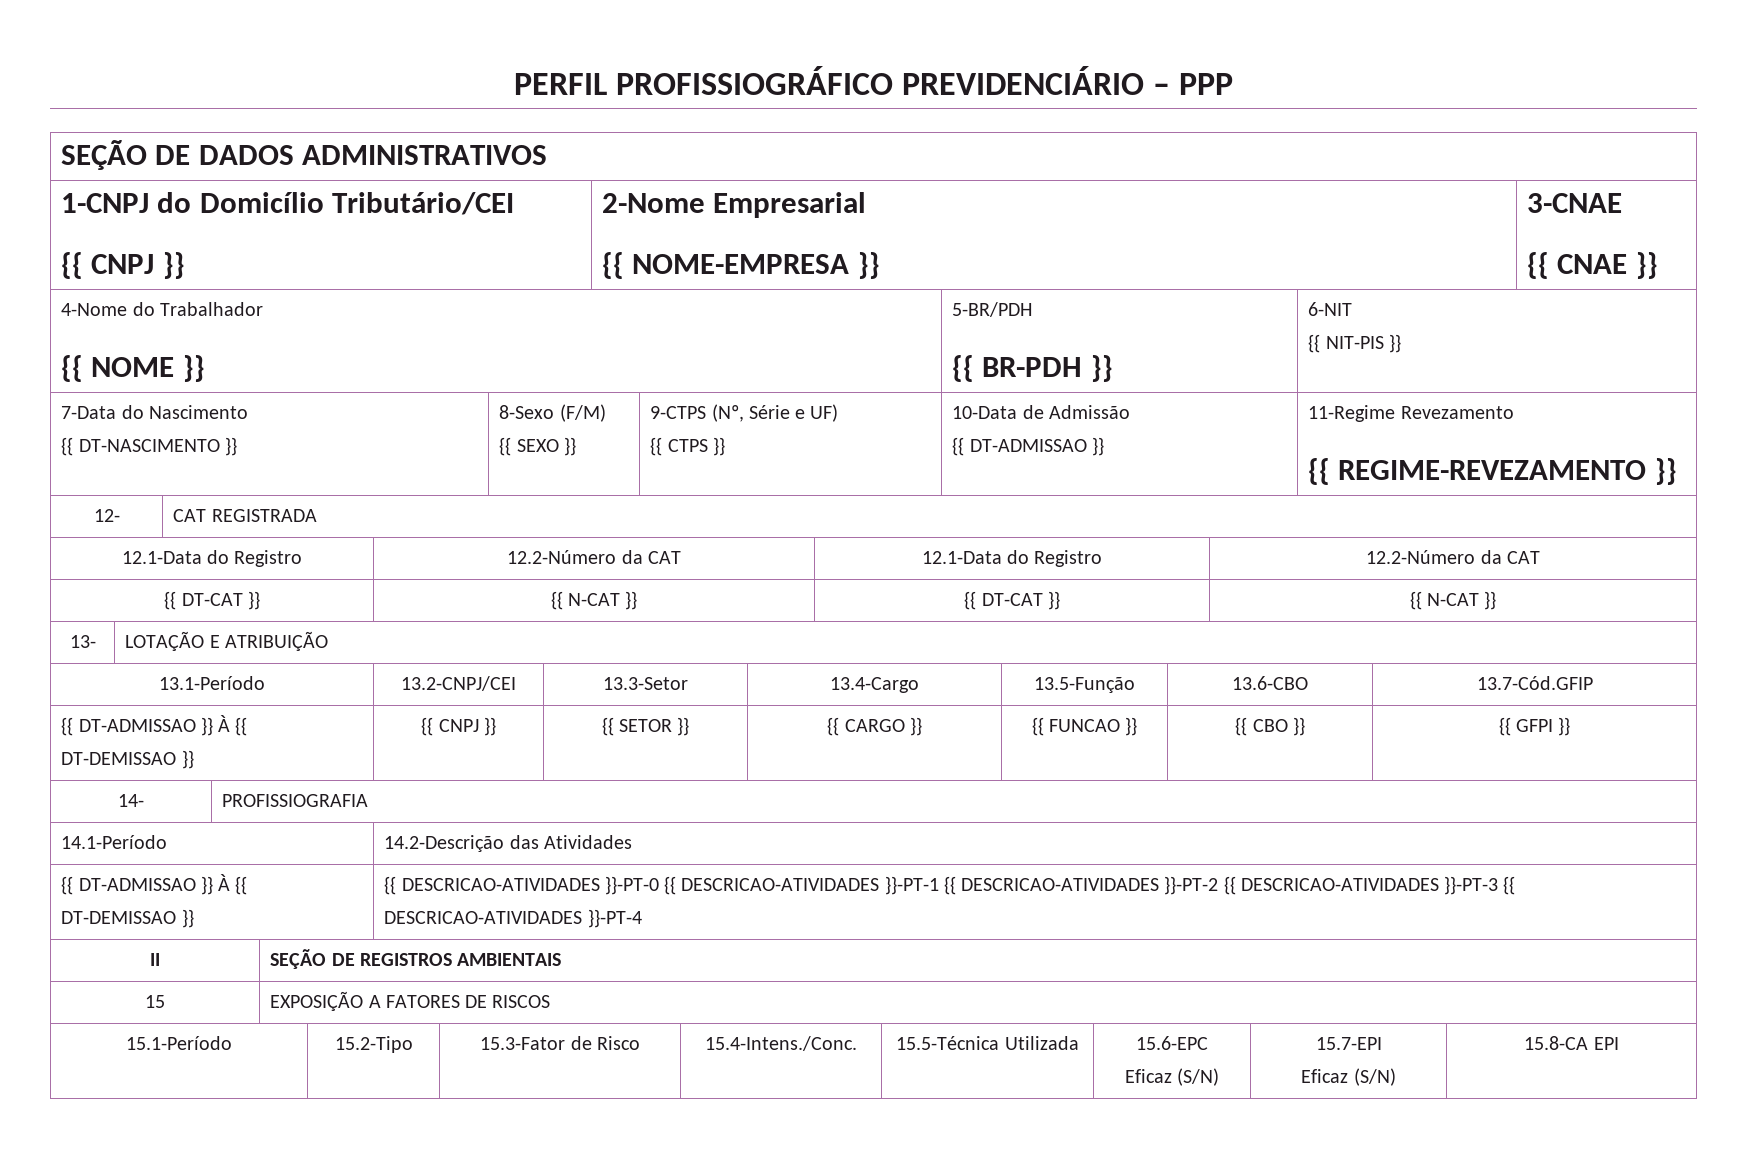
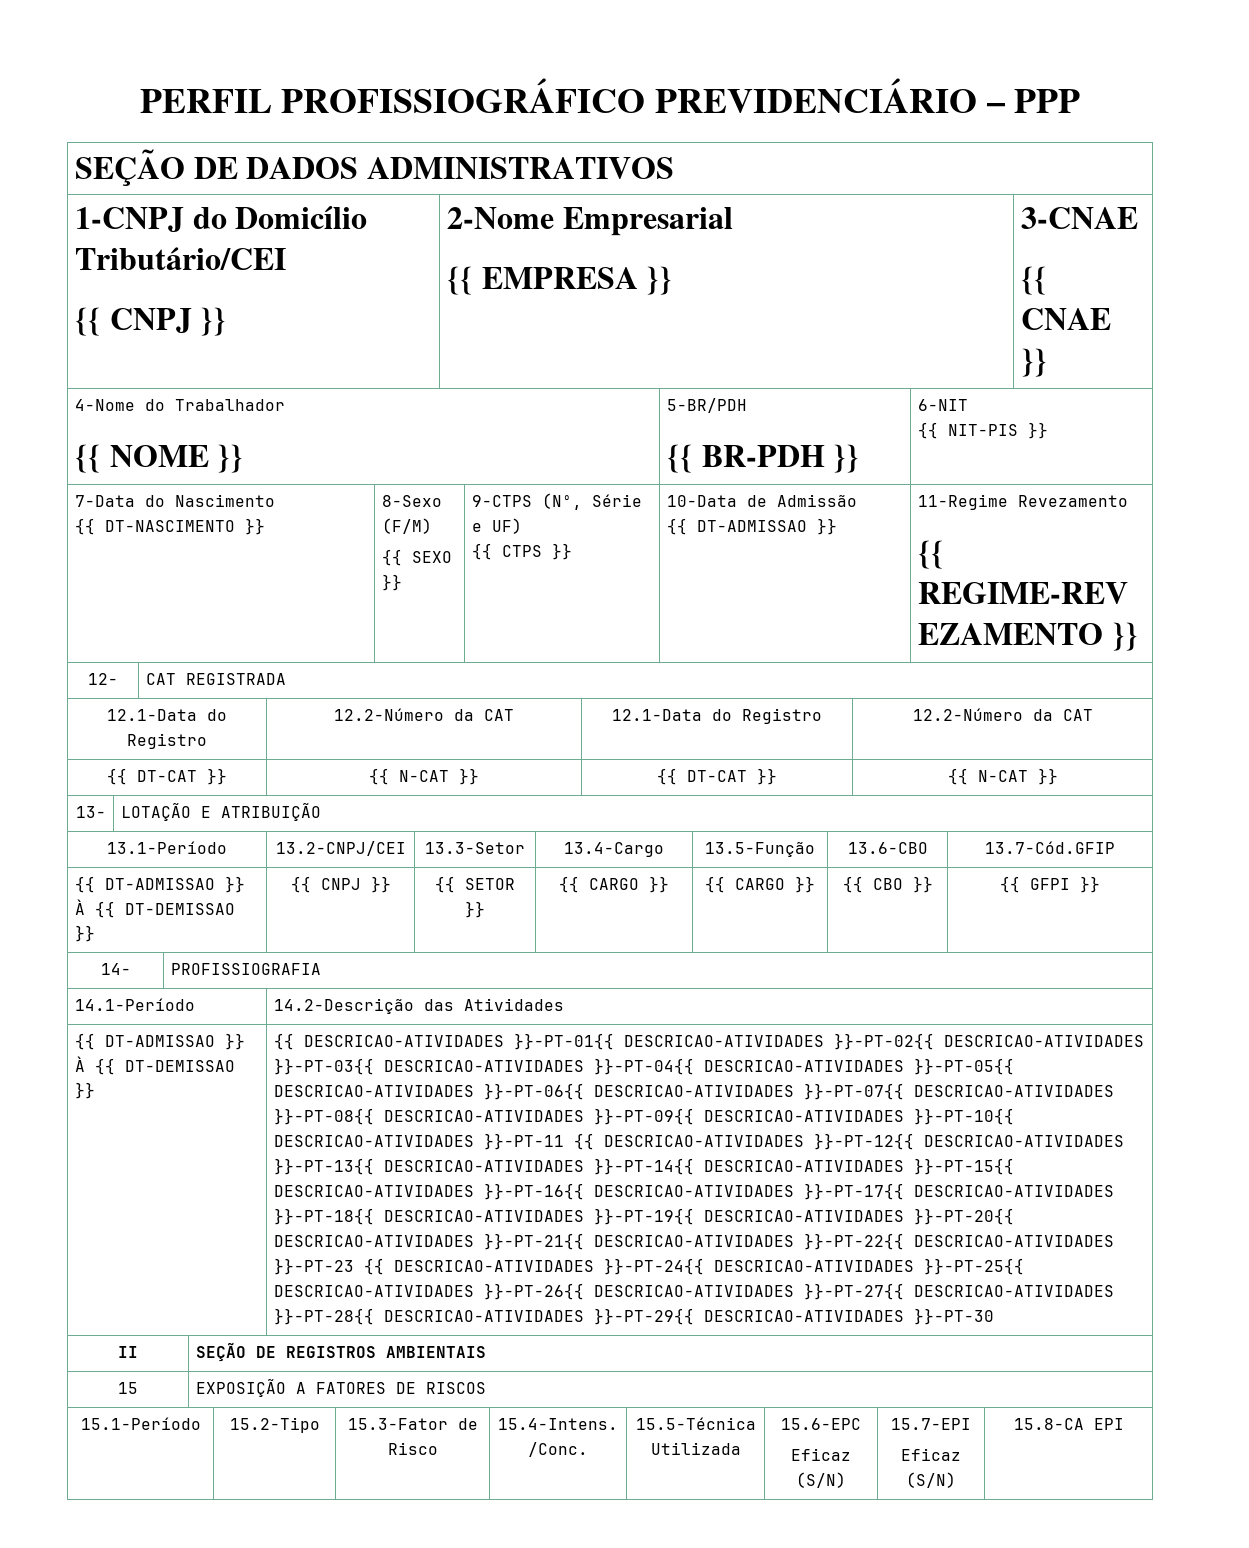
[632,254,850,274] NOME-EMPRESA -> [481,267,638,289] EMPRESA
[1049,719,1120,732] FUNCAO -> [735,878,785,890] CARGO
[604,876,1516,895] [384,909,642,928] }}-PT-0 {{ DESCRICAO-ATIVIDADES }}-PT-1 {{ DESCRICAO-ATIVIDADES }}-PT-2 {{ DESCRICAO-ATIVIDADES }}-PT-3 {{ DESCRICAO-ATIVIDADES }}-PT-4 -> [513,1033,1144,1050] [273,1058,1014,1075] [273,1083,1114,1100] [273,1108,1014,1125] [273,1133,1124,1150] [273,1158,1014,1175] [273,1183,1114,1200] [273,1208,1014,1225] [273,1233,1114,1250] [273,1258,1024,1275] [273,1283,1114,1300] [273,1308,994,1325] }}-PT-01{{ DESCRICAO-ATIVIDADES }}-PT-02{{ DESCRICAO-ATIVIDADES }}-PT-03{{ DESCRICAO-ATIVIDADES }}-PT-04{{ DESCRICAO-ATIVIDADES }}-PT-05{{ DESCRICAO-ATIVIDADES }}-PT-06{{ DESCRICAO-ATIVIDADES }}-PT-07{{ DESCRICAO-ATIVIDADES }}-PT-08{{ DESCRICAO-ATIVIDADES }}-PT-09{{ DESCRICAO-ATIVIDADES }}-PT-10{{ DESCRICAO-ATIVIDADES }}-PT-11 {{ DESCRICAO-ATIVIDADES }}-PT-12{{ DESCRICAO-ATIVIDADES }}-PT-13{{ DESCRICAO-ATIVIDADES }}-PT-14{{ DESCRICAO-ATIVIDADES }}-PT-15{{ DESCRICAO-ATIVIDADES }}-PT-16{{ DESCRICAO-ATIVIDADES }}-PT-17{{ DESCRICAO-ATIVIDADES }}-PT-18{{ DESCRICAO-ATIVIDADES }}-PT-19{{ DESCRICAO-ATIVIDADES }}-PT-20{{ DESCRICAO-ATIVIDADES }}-PT-21{{ DESCRICAO-ATIVIDADES }}-PT-22{{ DESCRICAO-ATIVIDADES }}-PT-23 {{ DESCRICAO-ATIVIDADES }}-PT-24{{ DESCRICAO-ATIVIDADES }}-PT-25{{ DESCRICAO-ATIVIDADES }}-PT-26{{ DESCRICAO-ATIVIDADES }}-PT-27{{ DESCRICAO-ATIVIDADES }}-PT-28{{ DESCRICAO-ATIVIDADES }}-PT-29{{ DESCRICAO-ATIVIDADES }}-PT-30
[705,1036,857,1051] 15.4-Intens./Conc. -> [498,1418,618,1430] [528,1442,588,1457] 15.4-Intens. /Conc.

